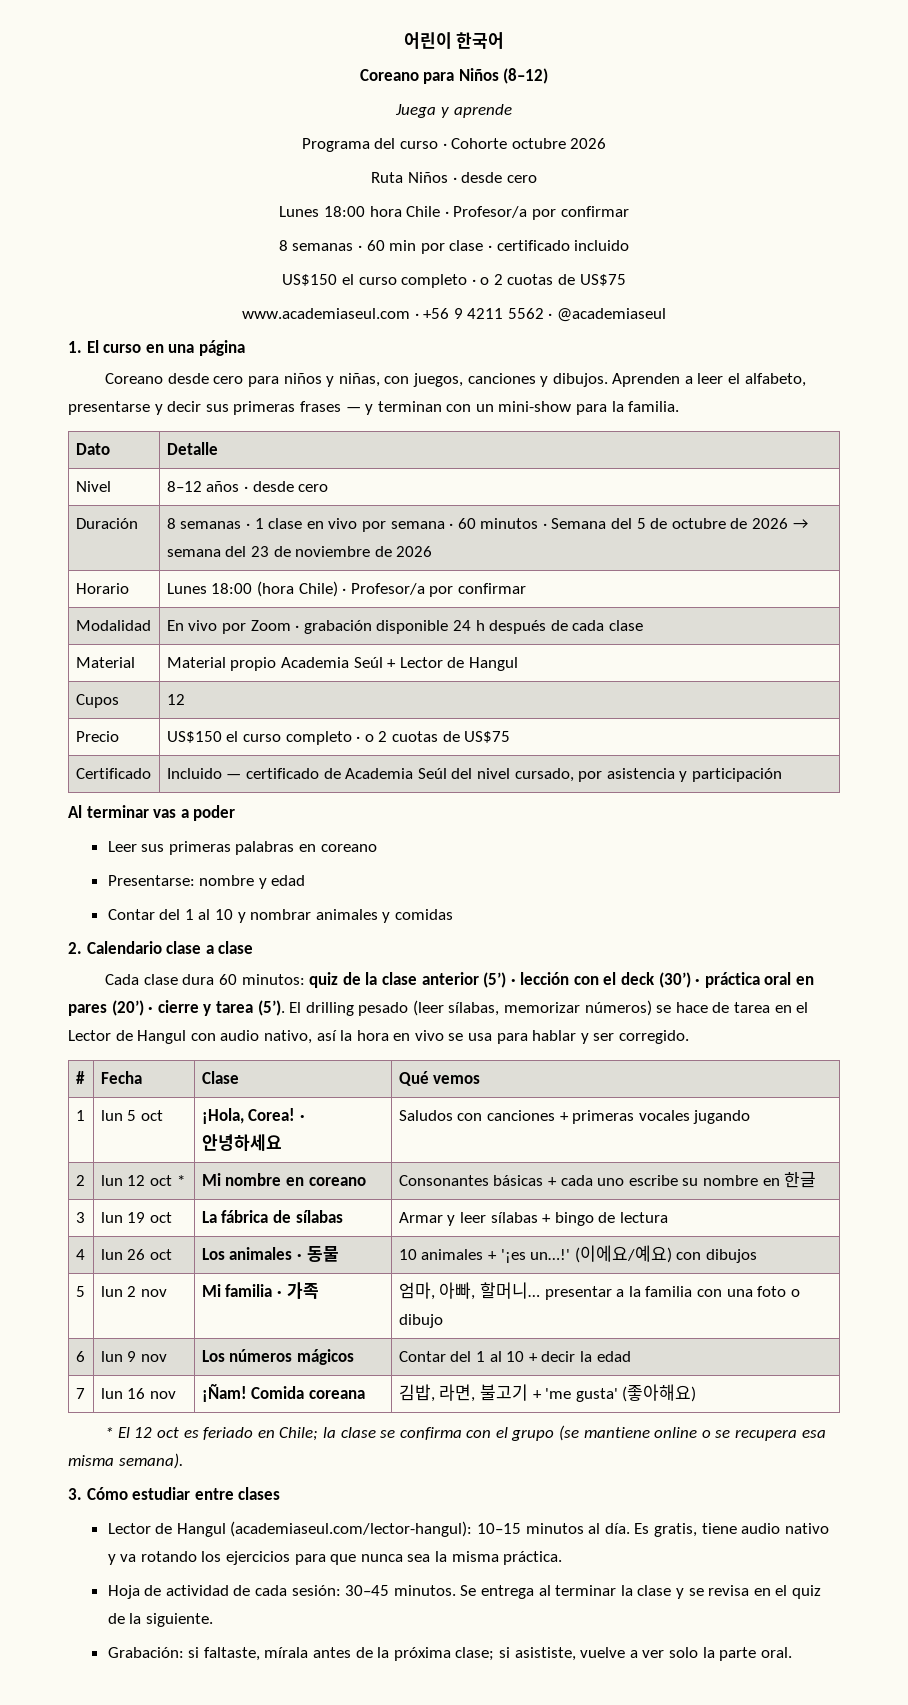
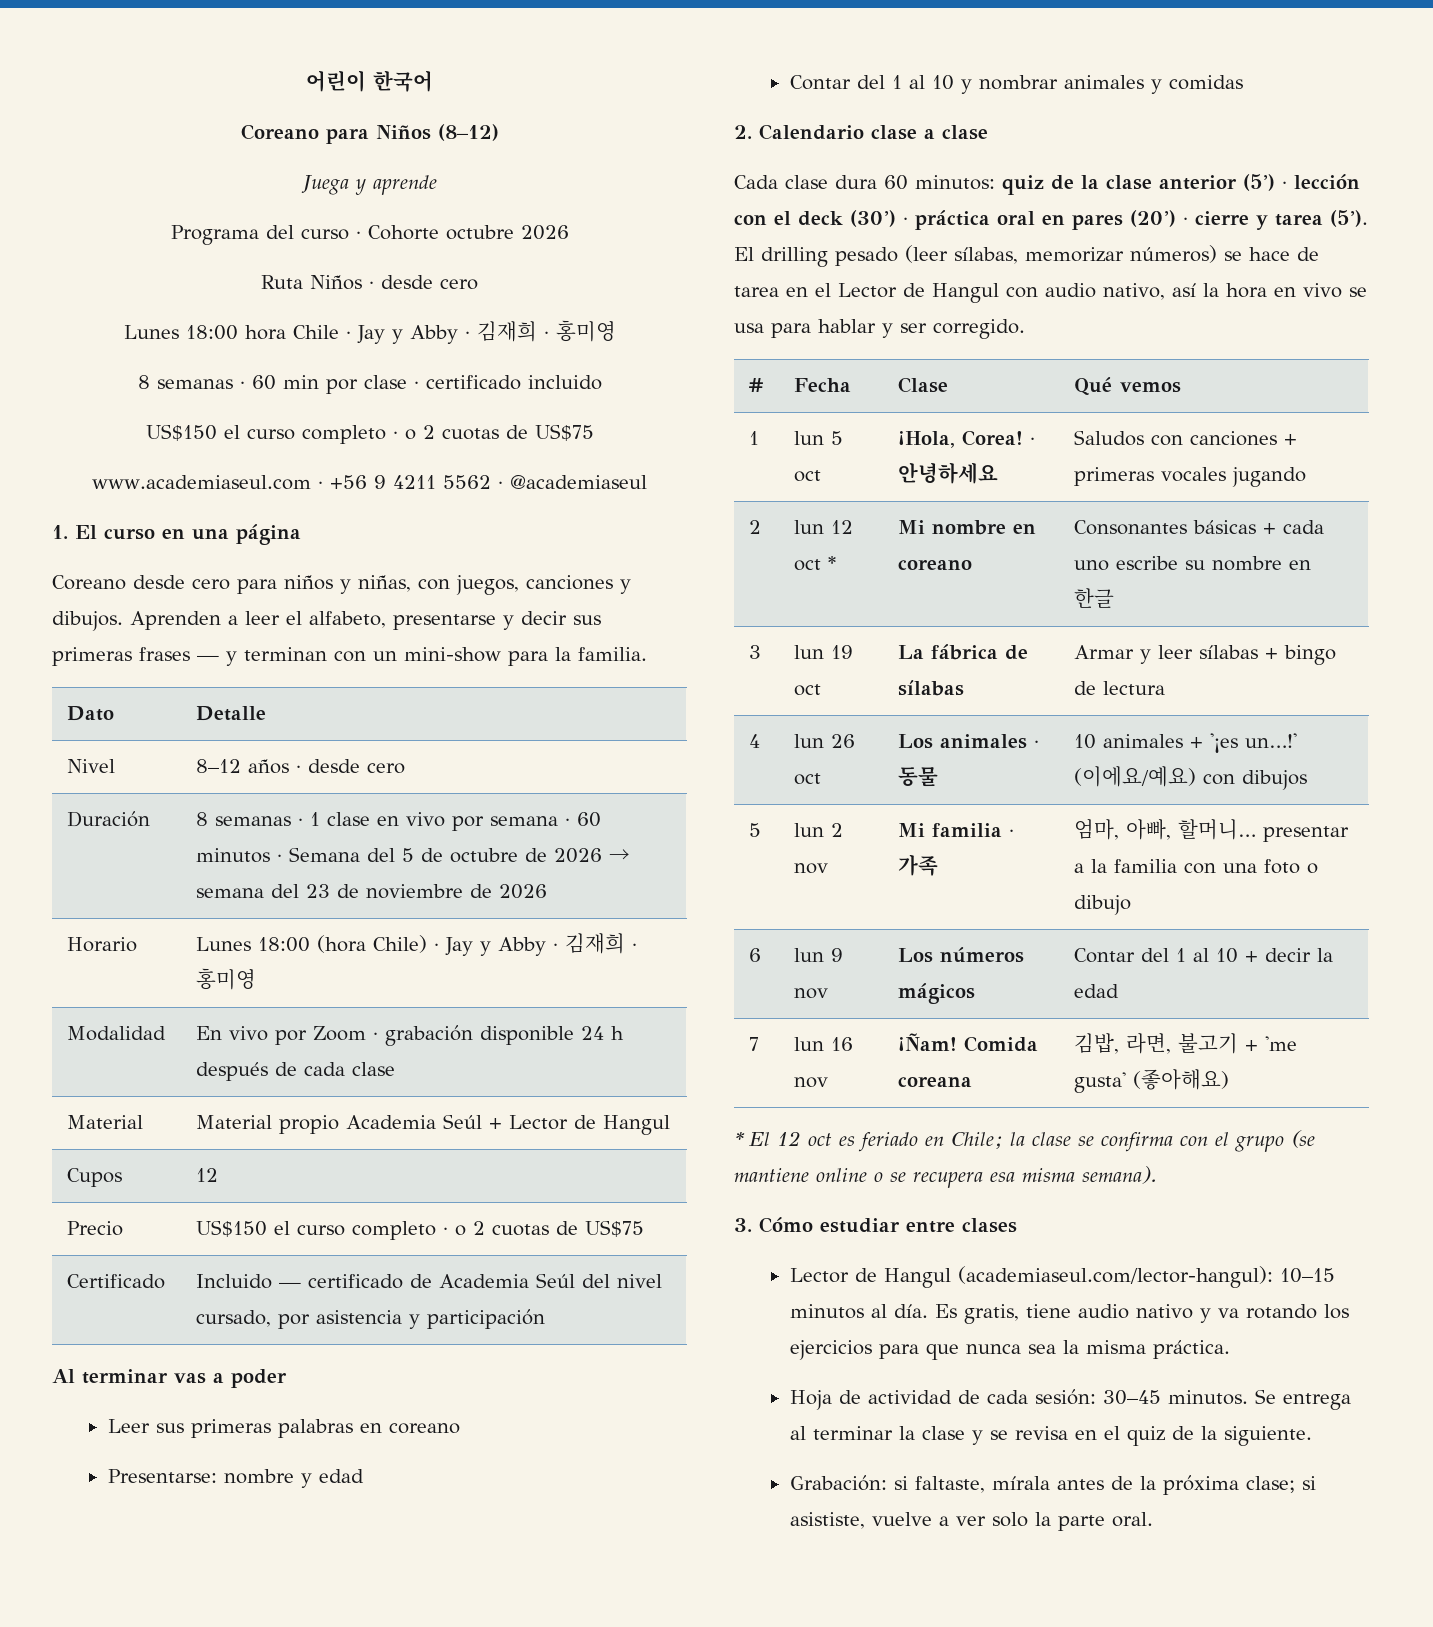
[453,206,629,220] Profesor/a por confirmar -> [356,320,616,344] Jay y Abby · 김재희 · 홍미영
[350,583,526,597] Profesor/a por confirmar -> [445,933,638,956] [196,968,257,990] Jay y Abby · 김재희 · 홍미영

